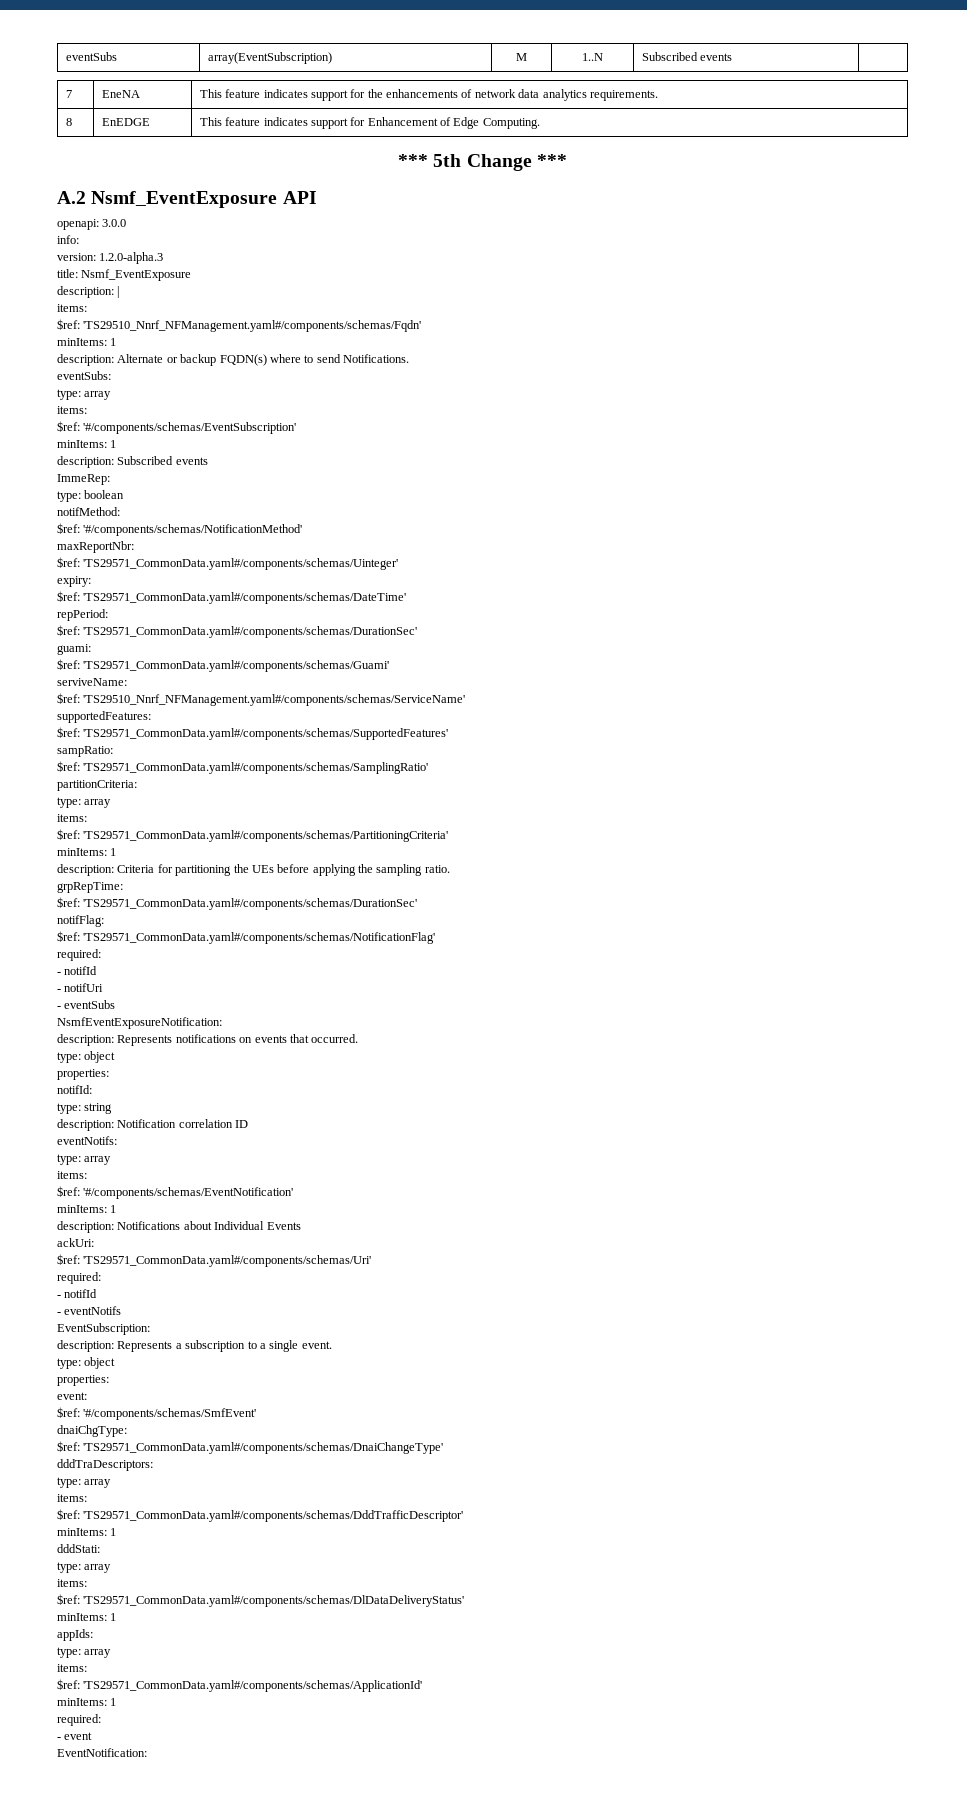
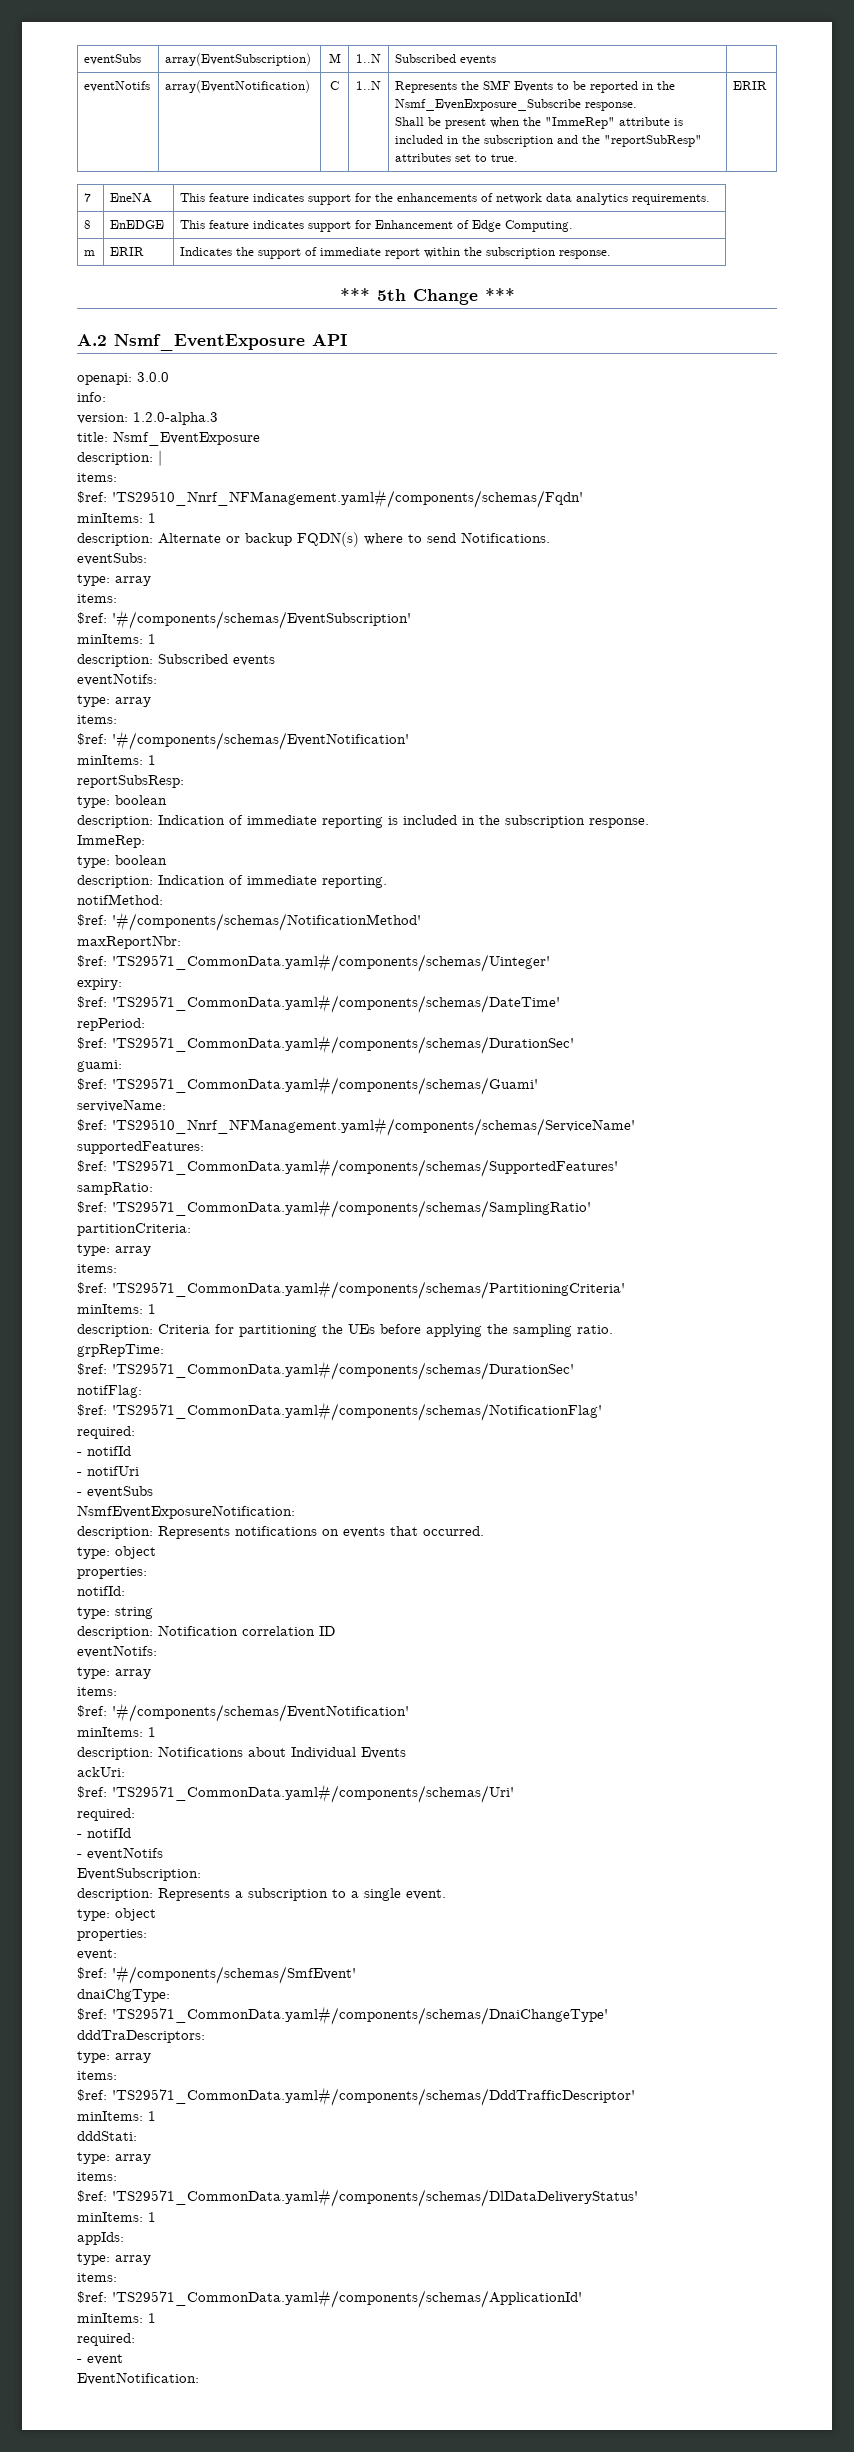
(733, 57) none -> [84,81,151,92] [165,80,311,93] [330,81,339,90] [356,81,381,90] [395,80,676,93] [395,99,638,111] [395,117,684,129] [395,135,703,147] [395,153,519,162] [733,81,768,90] // eventNotifs | array(EventNotification) | C | 1..N | Represents the SMF Events to be reported in the Nsmf_EvenExposure_Subscribe response. // Shall be present when the "ImmeRep" attribute is included in the subscription and the "reportSubResp" attributes set to true. | ERIR
(540, 123) none -> [84,250,96,256] [110,247,145,256] [180,247,612,259] // m | ERIR | Indicates the support of immediate report within the subscription response.
[57,474,110,485] [57,490,125,502] ImmeRep: // type: boolean -> [77,673,157,686] [77,695,151,707] [77,715,117,724] [77,731,409,750] [77,755,156,765] [77,775,184,788] [77,795,167,808] [77,815,649,828] [77,835,145,848] [77,855,167,868] [77,875,387,888] eventNotifs: // type: array // items: // $ref: '#/components/schemas/EventNotification' // minItems: 1 // reportSubsResp: // type: boolean // description: Indication of immediate reporting is included in the subscription response. // ImmeRep: // type: boolean // description: Indication of immediate reporting.

